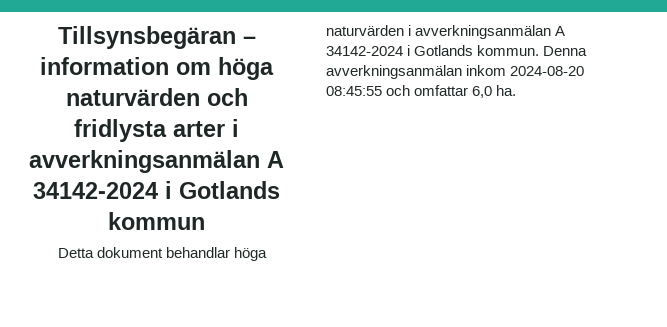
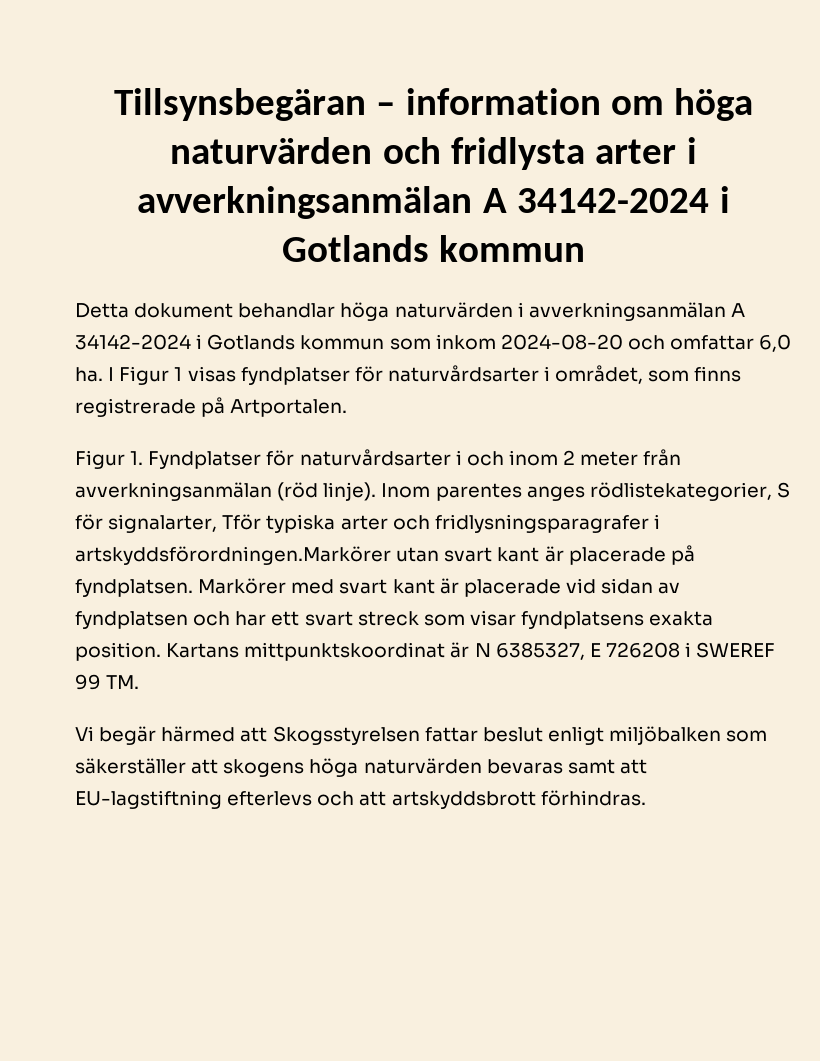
[477,45,588,56] [326,65,462,79] kommun. Denna avverkningsanmälan -> [300,335,431,350] kommun som
[326,86,382,96] 08:45:55 -> (623, 342) none
(517, 90) none -> [108,365,742,385] [75,397,348,417] [75,449,682,469] [75,482,790,501] [75,514,660,533] [75,545,695,565] [75,578,681,597] [75,610,714,629] [75,642,776,661] [75,674,140,690] [75,726,768,745] [75,758,647,777] [75,790,646,809] I Figur 1 visas fyndplatser för naturvårdsarter i området, som finns registrerade på Artportalen. // Figur 1. Fyndplatser för naturvårdsarter i och inom 2 meter från avverkningsanmälan (röd linje). Inom parentes anges rödlistekategorier, S för signalarter, Tför typiska arter och fridlysningsparagrafer i artskyddsförordningen.Markörer utan svart kant är placerade på fyndplatsen. Markörer med svart kant är placerade vid sidan av fyndplatsen och har ett svart streck som visar fyndplatsens exakta position. Kartans mittpunktskoordinat är N 6385327, E 726208 i SWEREF 99 TM. // Vi begär härmed att Skogsstyrelsen fattar beslut enligt miljöbalken som säkerställer att skogens höga naturvärden bevaras samt att EU-lagstiftning efterlevs och att artskyddsbrott förhindras.

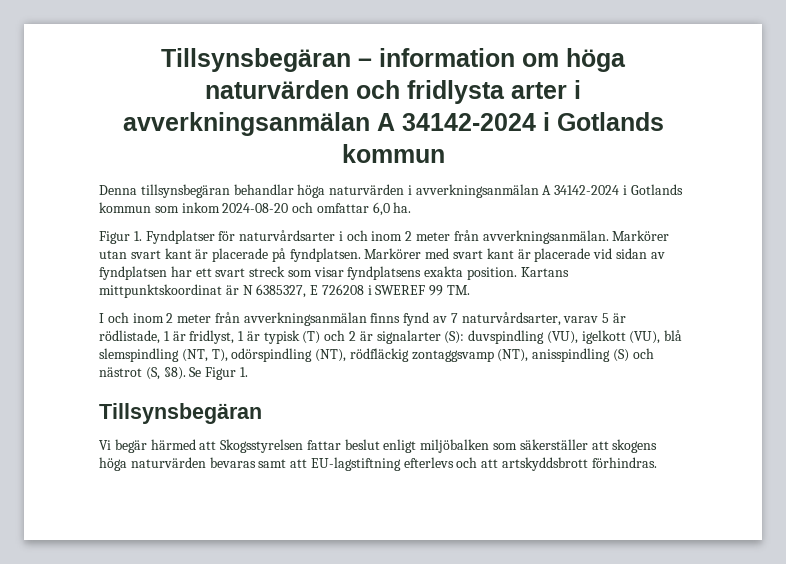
[75,303,234,318] Detta dokument -> [99,184,230,198] Denna tillsynsbegäran
[108,365,742,385] [75,397,348,417] I Figur 1 visas fyndplatser för naturvårdsarter i området, som finns registrerade på Artportalen. -> (412, 207) none
[75,482,790,501] [75,514,660,533] [75,546,391,565] avverkningsanmälan (röd linje). Inom parentes anges rödlistekategorier, S för signalarter, Tför typiska arter och fridlysningsparagrafer i artskyddsförordningen.Markörer -> [482,230,670,244] avverkningsanmälan. Markörer
[193,611,231,626] och -> (167, 273) none
(140, 682) none -> [99,312,626,326] [99,330,683,344] [99,348,654,362] [99,367,248,380] [99,403,262,424] // I och inom 2 meter från avverkningsanmälan finns fynd av 7 naturvårdsarter, varav 5 är rödlistade, 1 är fridlyst, 1 är typisk (T) och 2 är signalarter (S): duvspindling (VU), igelkott (VU), blå slemspindling (NT, T), odörspindling (NT), rödfläckig zontaggsvamp (NT), anisspindling (S) och nästrot (S, §8). Se Figur 1. // Tillsynsbegäran

